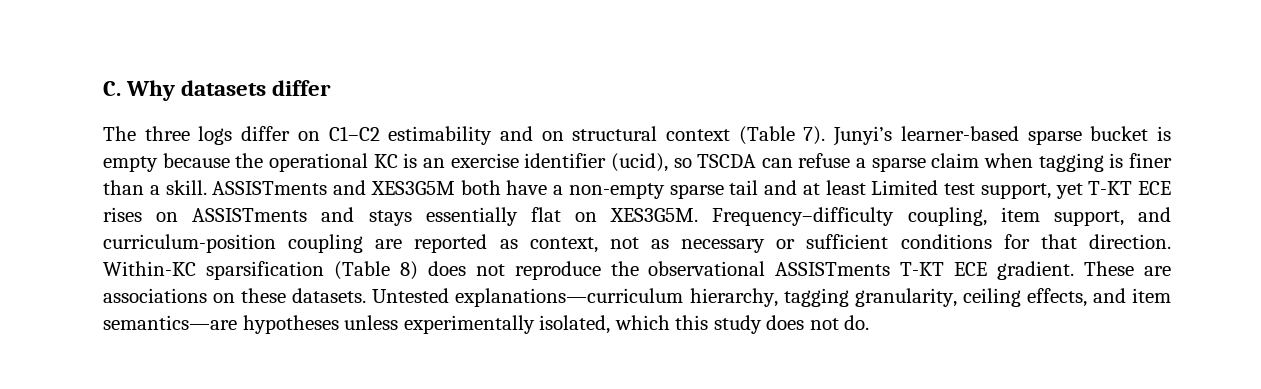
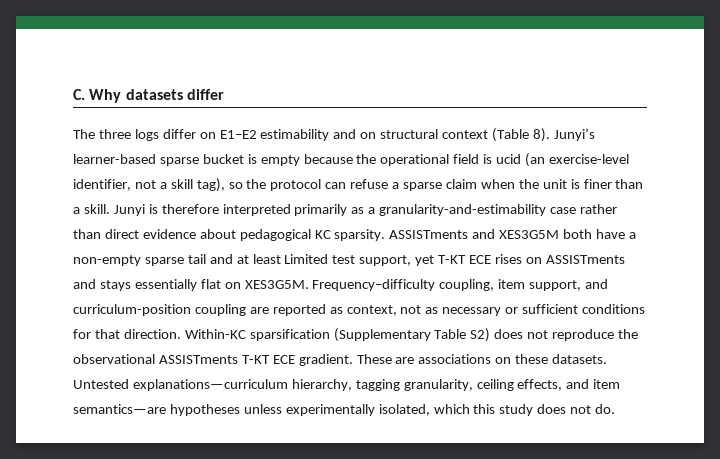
[328,126,380,141] C1–C2 -> [219,130,257,139] E1–E2
[803,126,826,145] 7). -> [532,128,550,142] 8).
[373,153,757,172] KC is an exercise identifier (ucid), so TSCDA -> [453,153,629,167] [73,178,322,192] field is ucid (an exercise-level identifier, not a skill tag), so the protocol
[1038,153,1104,172] tagging -> [518,179,567,189] the unit
(207, 187) none -> [113,204,618,216] [73,229,386,241] Junyi is therefore interpreted primarily as a granularity-and-estimability case rather than direct evidence about pedagogical KC sparsity.
[333,261,418,280] (Table 8) -> [333,328,491,342] (Supplementary Table S2)

